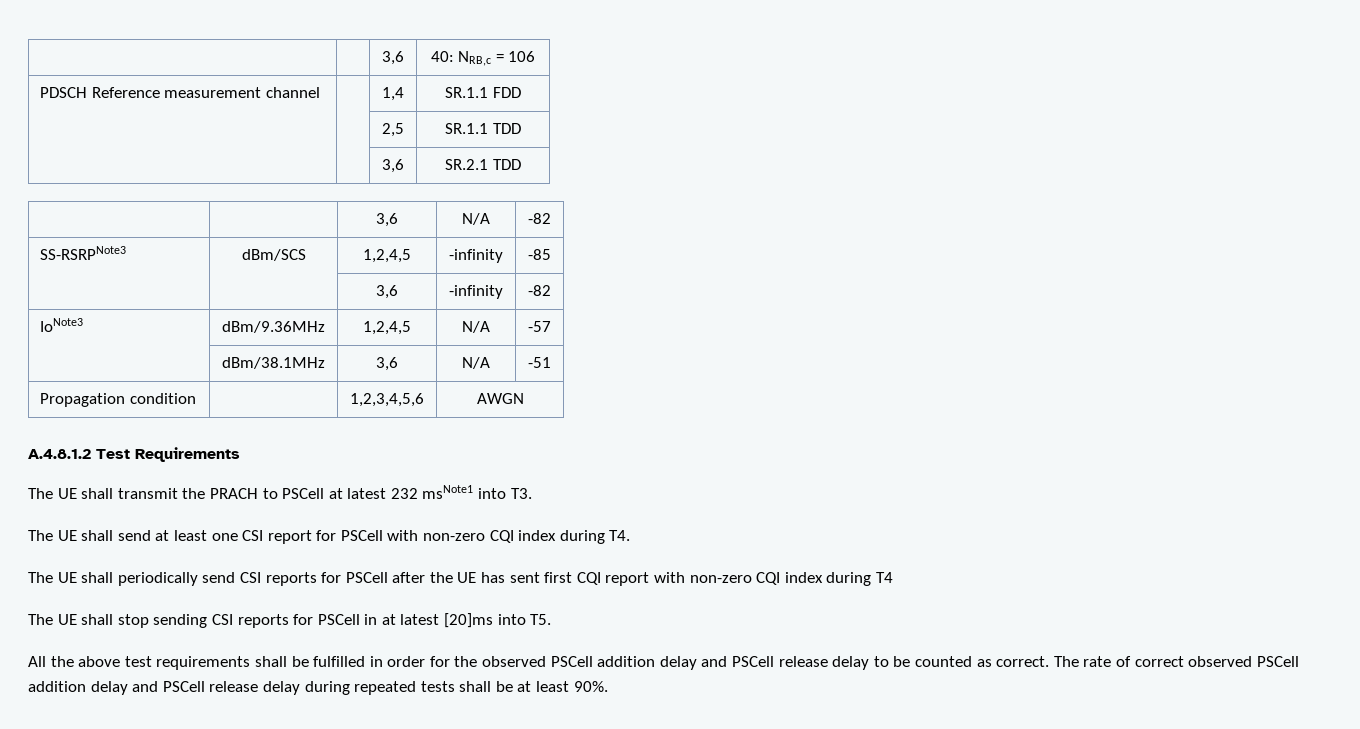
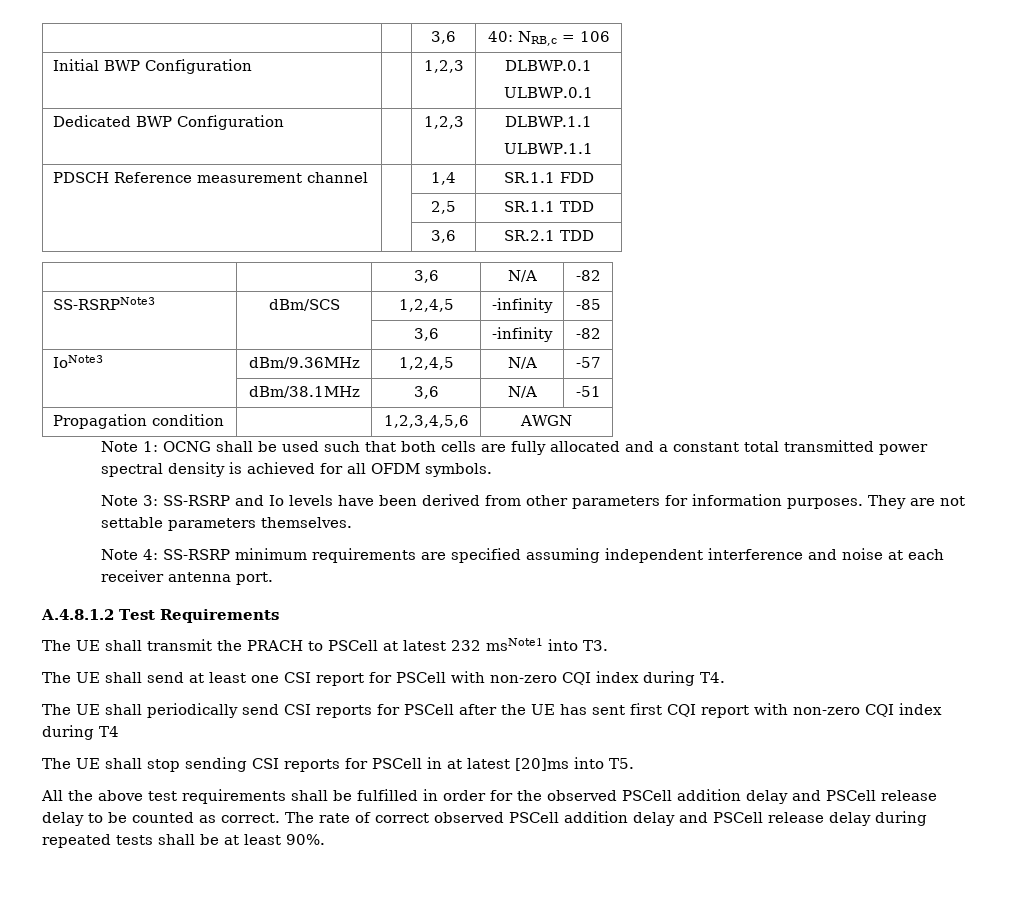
(536, 56) none -> [53,59,253,74] [423,60,464,73] [504,60,593,71] [504,87,594,98] [53,115,285,130] [423,116,464,129] [504,116,593,127] [504,143,594,154] // Initial BWP Configuration | | 1,2,3 | DLBWP.0.1 // ULBWP.0.1 // Dedicated BWP Configuration | | 1,2,3 | DLBWP.1.1 // ULBWP.1.1
(524, 398) none -> [101,440,929,455] [101,462,493,477] [101,494,966,509] [101,517,353,531] [101,548,945,563] [101,570,274,585] // Note 1: OCNG shall be used such that both cells are fully allocated and a constant total transmitted power spectral density is achieved for all OFDM symbols. // Note 3: SS-RSRP and Io levels have been derived from other parameters for information purposes. They are not settable parameters themselves. // Note 4: SS-RSRP minimum requirements are specified assuming independent interference and noise at each receiver antenna port.

